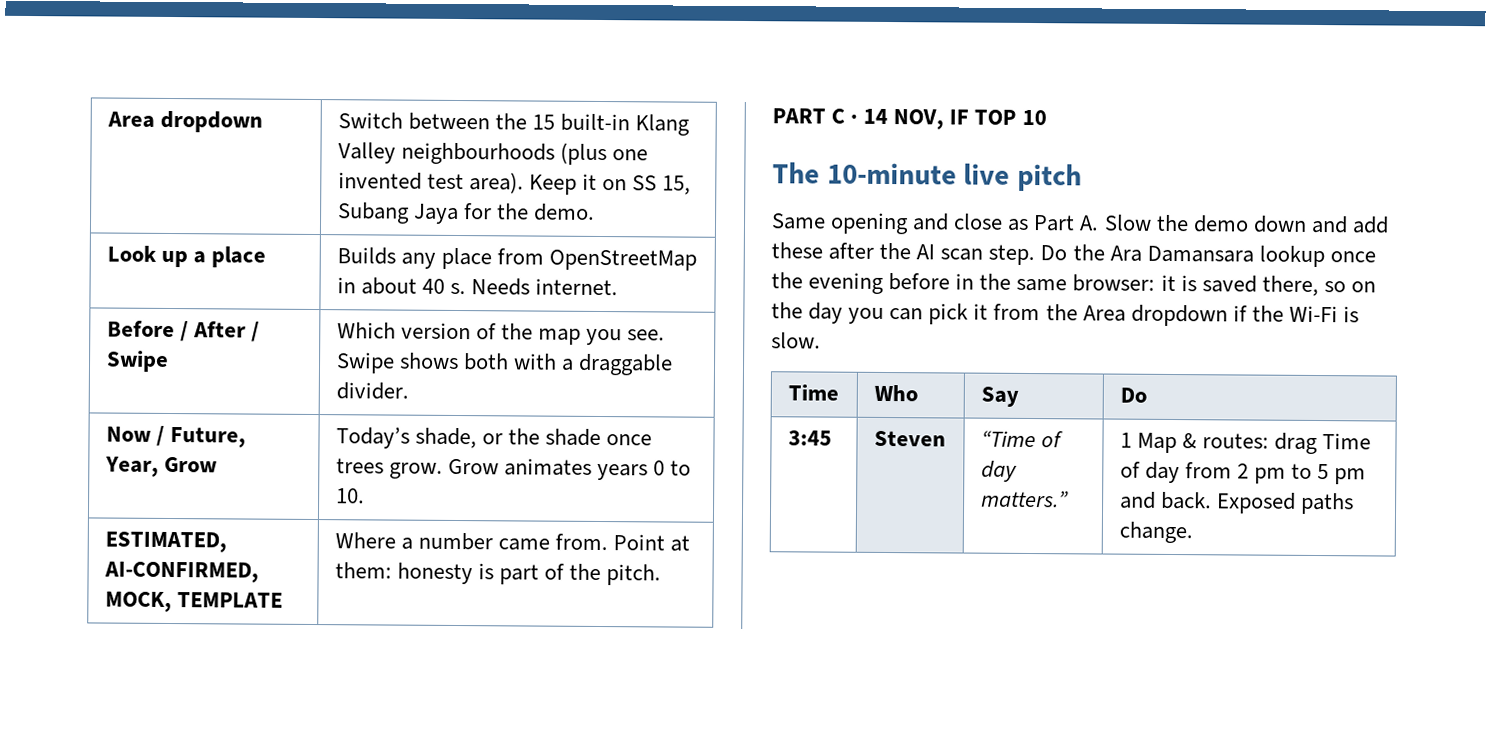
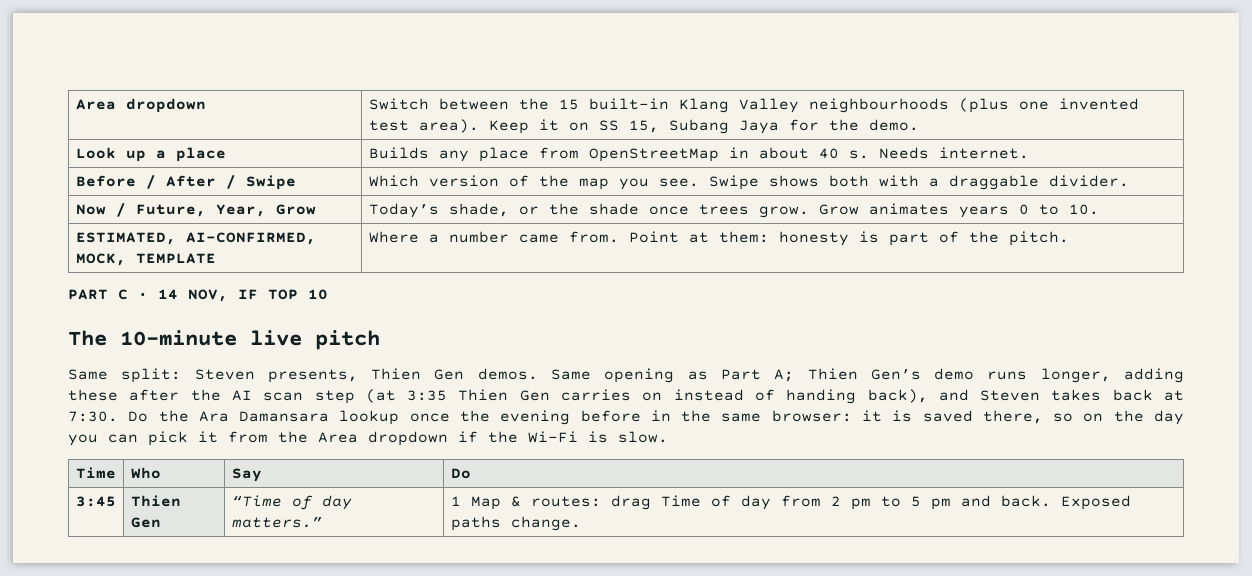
[830,212,1389,235] opening and close as Part A. Slow the demo down and add -> [121,368,1184,383] split: Steven presents, Thien Gen demos. Same opening as Part A; Thien Gen’s demo runs longer, adding
[988,244,1036,266] step. -> [314,389,1184,404] [68,411,118,422] step (at 3:35 Thien Gen carries on instead of handing back), and Steven takes back at 7:30.
[873,430,946,447] Steven -> [130,495,181,507] [130,517,161,528] Thien Gen

